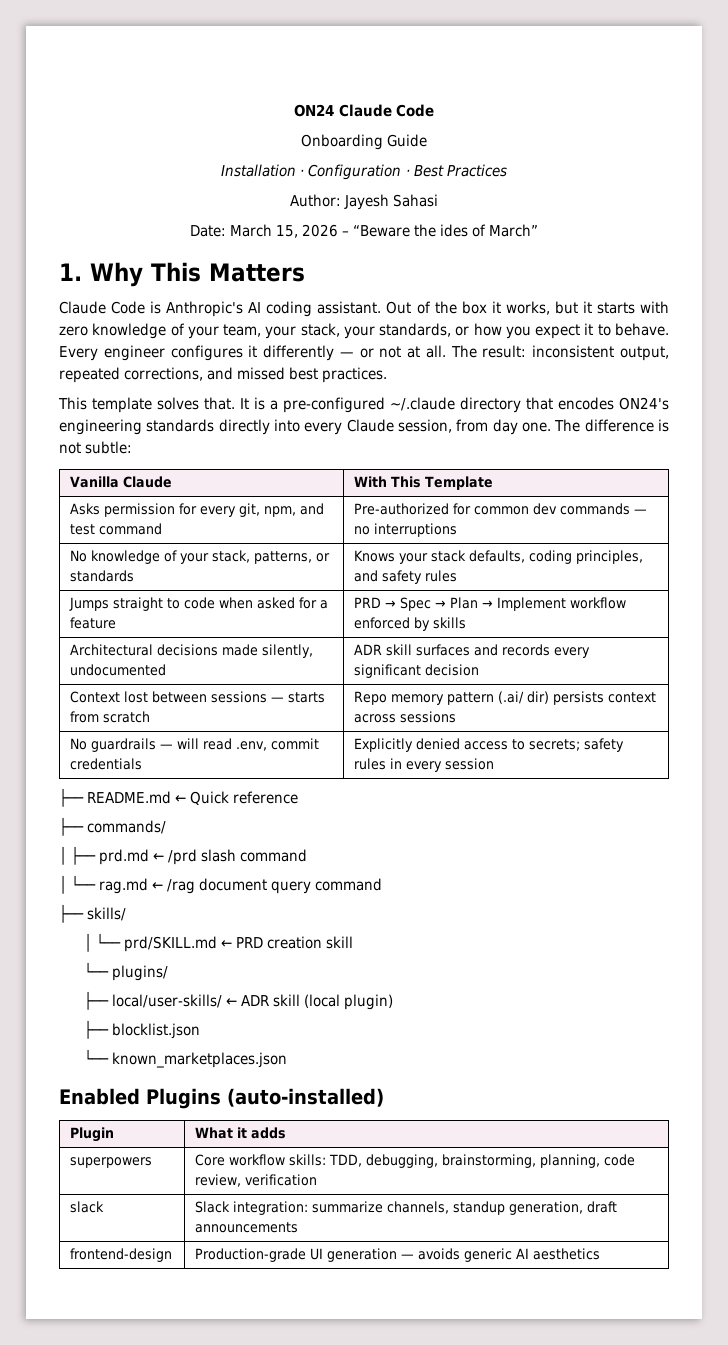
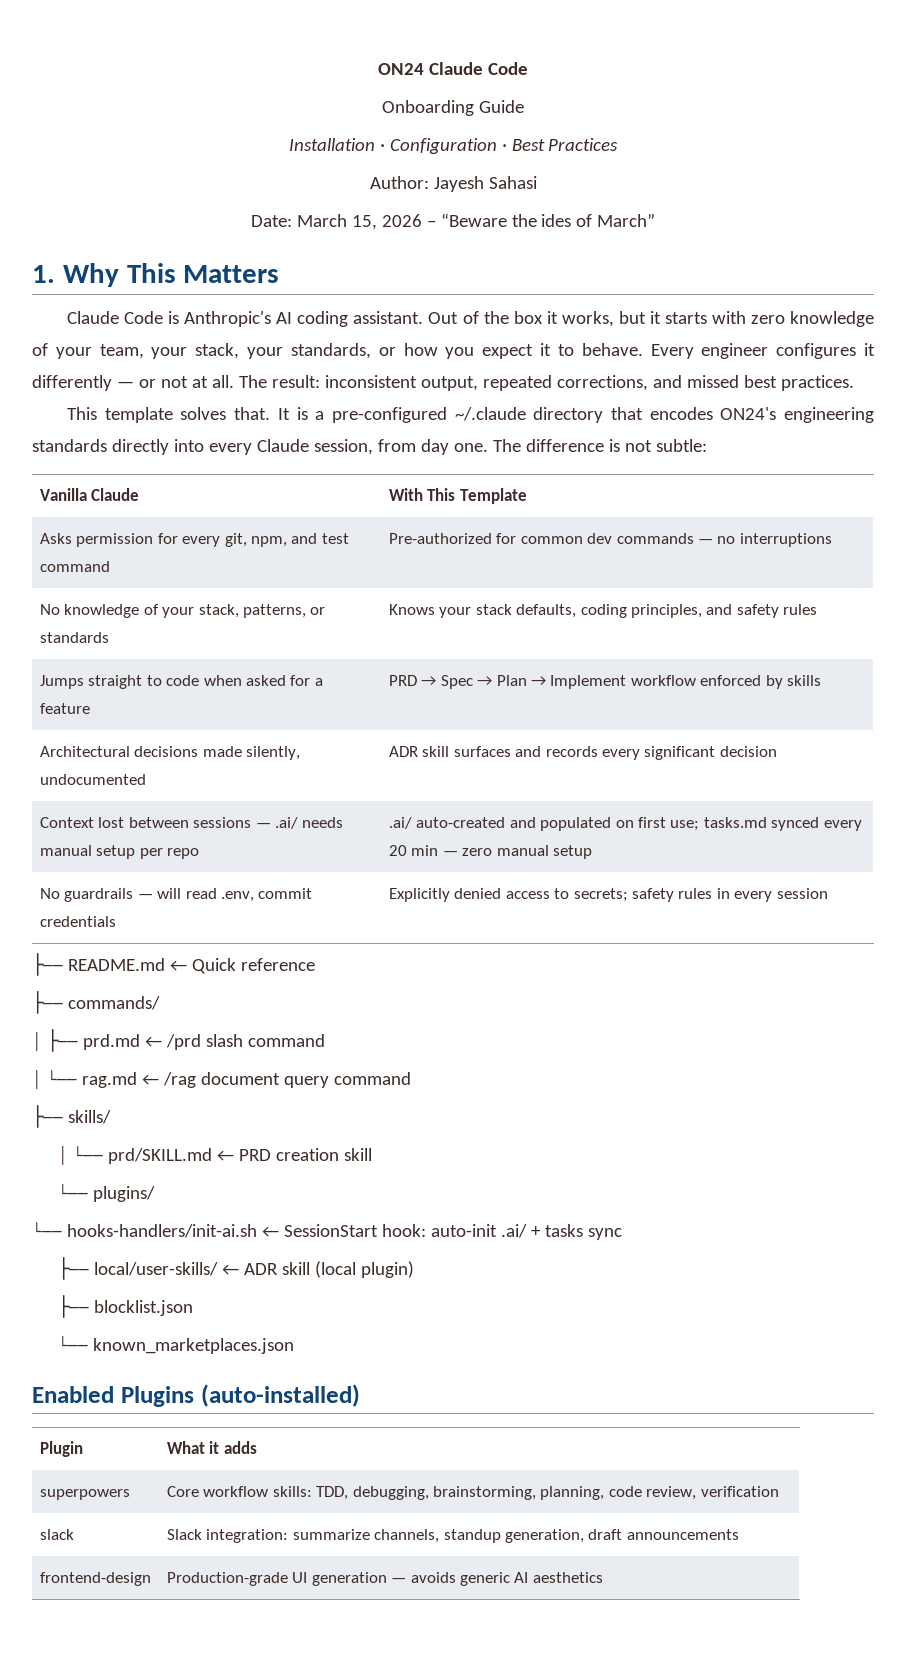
[288,692,326,703] [70,711,151,723] [354,691,657,705] [354,711,457,723] starts from scratch | Repo memory pattern (.ai/ dir) persists context across sessions -> [274,817,344,829] [39,845,200,859] [388,817,862,831] [388,845,592,859] .ai/ needs manual setup per repo | .ai/ auto-created and populated on first use; tasks.md synced every 20 min — zero manual setup
(168, 973) none -> [32,1222,622,1240] // └── hooks-handlers/init-ai.sh ← SessionStart hook: auto-init .ai/ + tasks sync

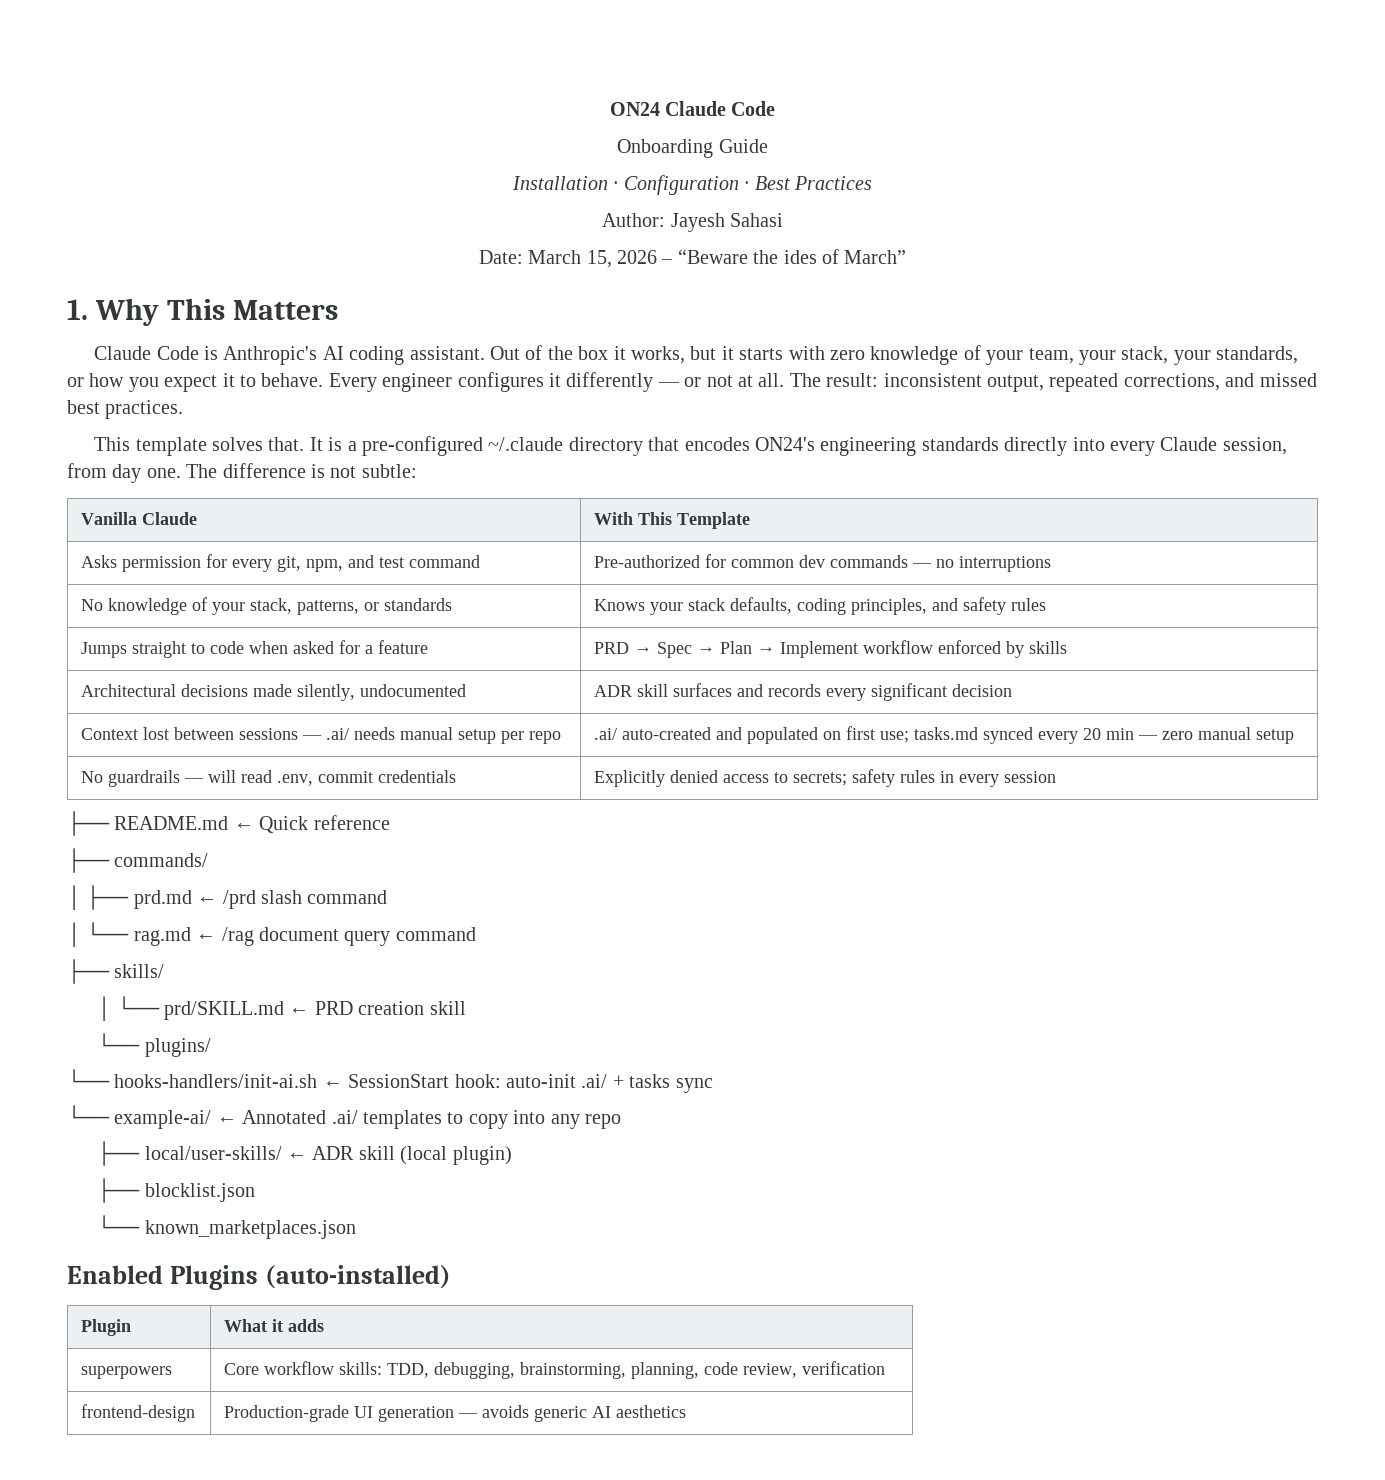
(622, 1234) none -> [67,1105,621,1129] // └── example-ai/ ← Annotated .ai/ templates to copy into any repo
[39,1529,74,1540] [166,1529,739,1543] // slack | Slack integration: summarize channels, standup generation, draft announcements -> (886, 1368) none

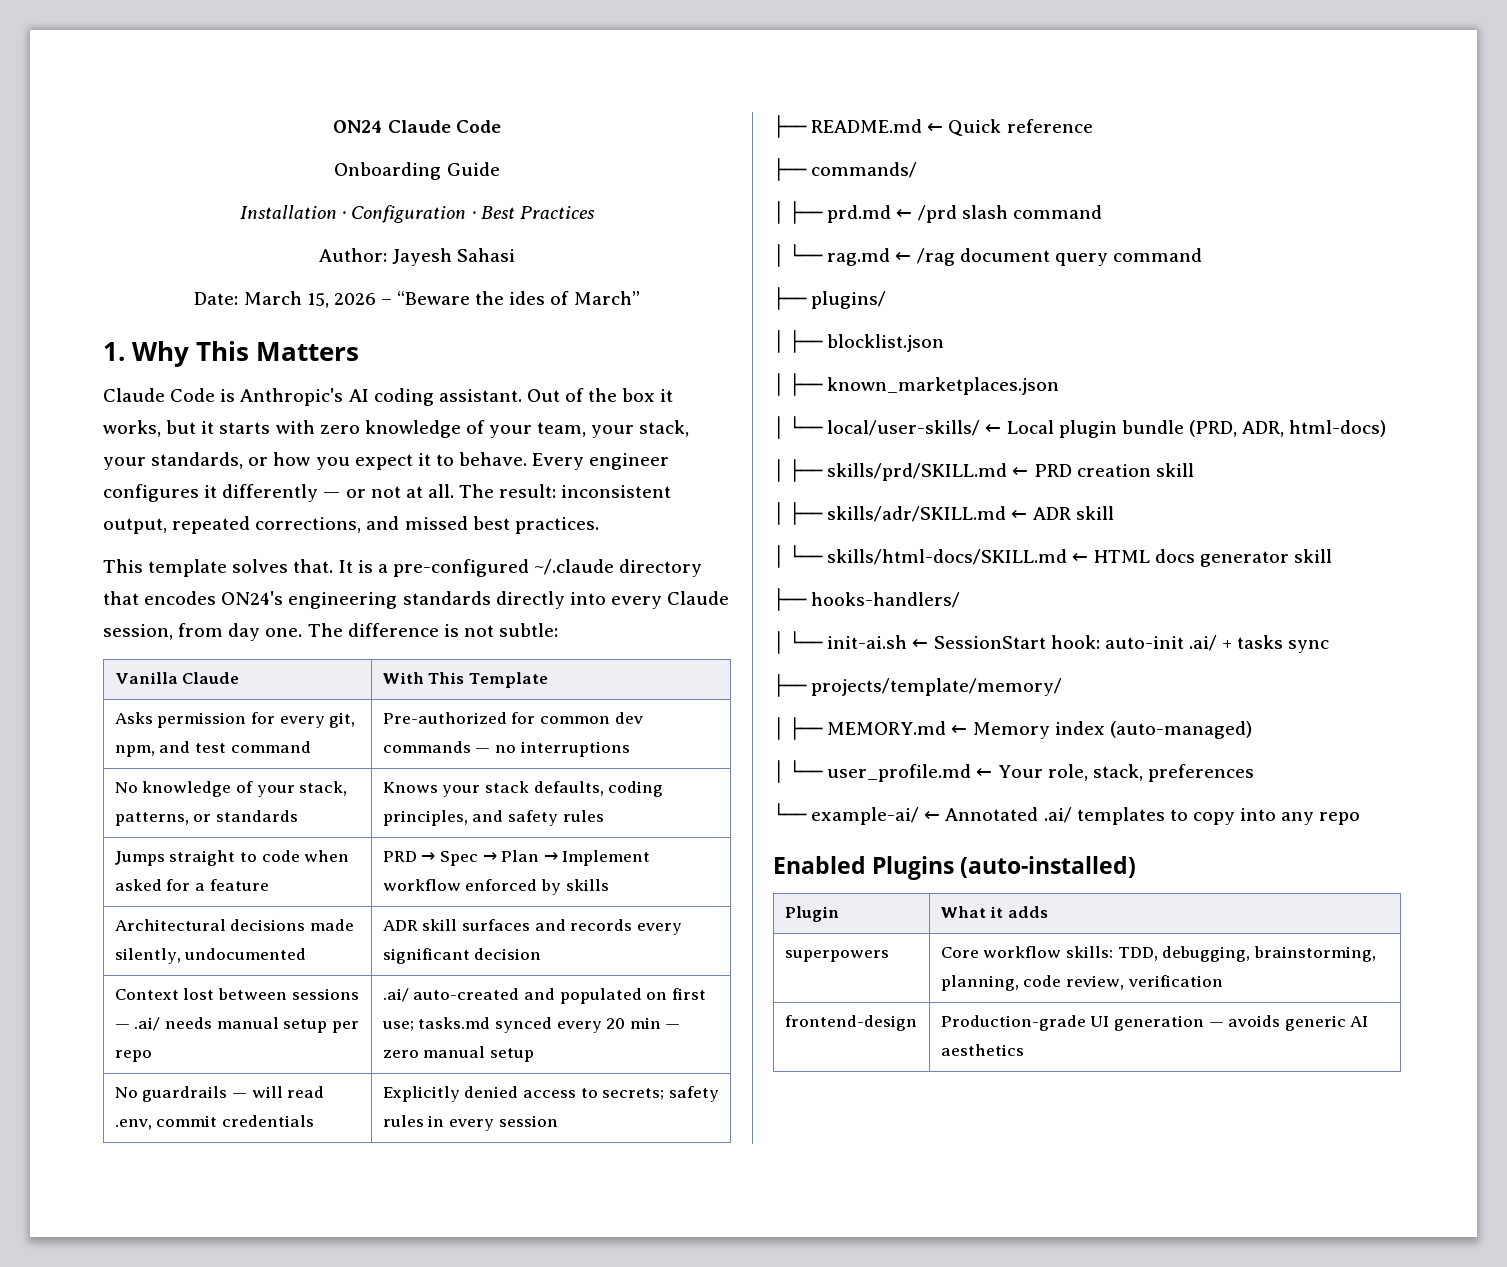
[114,964,165,978] [97,996,466,1021] [97,1033,211,1057] [67,1069,318,1088] skills/ // │ └── prd/SKILL.md ← PRD creation skill // └── plugins/ // └── hooks-handlers/init-ai.sh -> [811,291,887,309] [773,330,945,353] [773,373,1060,396] [773,416,1387,439] [773,459,1194,482] [773,502,1114,525] [773,545,1332,568] [773,588,961,611] [773,631,908,654] plugins/ // │ ├── blocklist.json // │ ├── known_marketplaces.json // │ └── local/user-skills/ ← Local plugin bundle (PRD, ADR, html-docs) // │ ├── skills/prd/SKILL.md ← PRD creation skill // │ ├── skills/adr/SKILL.md ← ADR skill // │ └── skills/html-docs/SKILL.md ← HTML docs generator skill // ├── hooks-handlers/ // │ └── init-ai.sh
(713, 1085) none -> [773,674,1063,697] [773,717,1252,740] [773,760,1254,783] // ├── projects/template/memory/ // │ ├── MEMORY.md ← Memory index (auto-managed) // │ └── user_profile.md ← Your role, stack, preferences
[97,1141,512,1166] [97,1178,255,1203] [97,1215,356,1239] // ├── local/user-skills/ ← ADR skill (local plugin) // ├── blocklist.json // └── known_marketplaces.json -> (1361, 818) none

